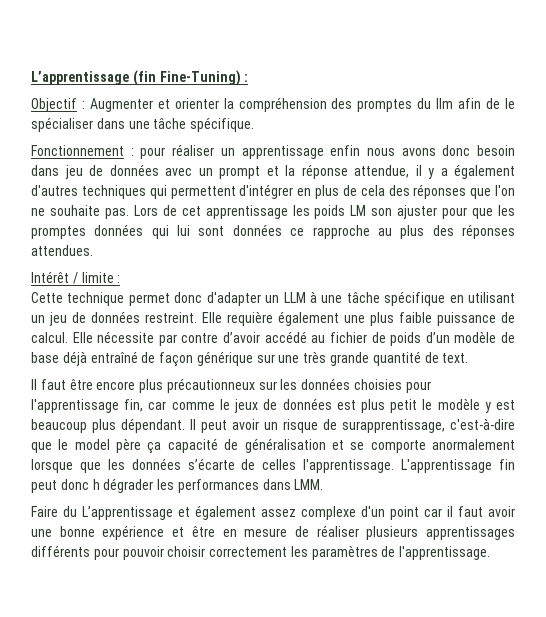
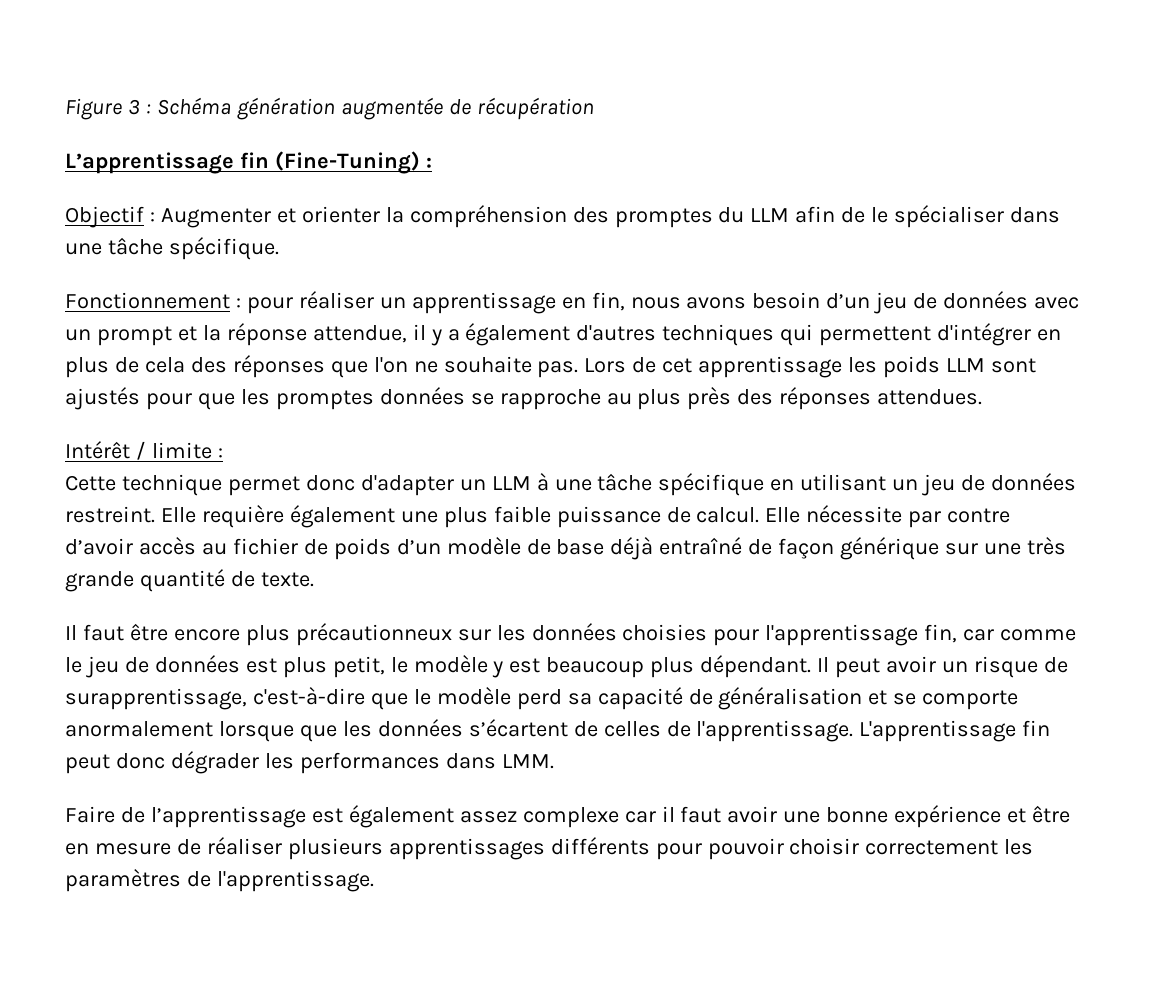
[31,70,241,86] L’apprentissage (fin Fine-Tuning) -> [65,97,594,120] [65,151,420,174] Figure 3 : Schéma génération augmentée de récupération // L’apprentissage fin (Fine-Tuning)
[436,98,454,109] llm -> [750,208,790,222] LLM
[330,145,515,156] [31,165,59,176] enfin nous avons donc besoin dans -> [561,292,871,311] en fin, nous avons besoin d’un
[350,205,438,219] LM son ajuster -> [946,358,1036,373] [65,387,140,410] LLM sont ajustés
[151,224,305,239] qui lui sont données ce -> [470,393,494,405] se
(425, 232) none -> [687,387,732,410] près
[264,331,307,343] accédé -> [138,537,196,555] accès
[442,353,469,363] text. -> [260,572,314,587] texte.
[234,399,259,413] jeux -> [85,656,119,678] jeu
[390,399,418,413] petit -> [332,656,385,678] petit,
[74,438,162,454] model père ça -> [436,687,592,710] modèle perd sa
[187,458,235,470] s’écarte -> [468,719,568,737] s’écartent
(297, 464) none -> [666,721,691,737] de
[92,479,100,490] h -> (165, 761) none
[63,506,190,520] du L’apprentissage et -> [120,806,343,828] de l’apprentissage est
[361,506,419,520] d'un point -> (619, 817) none

